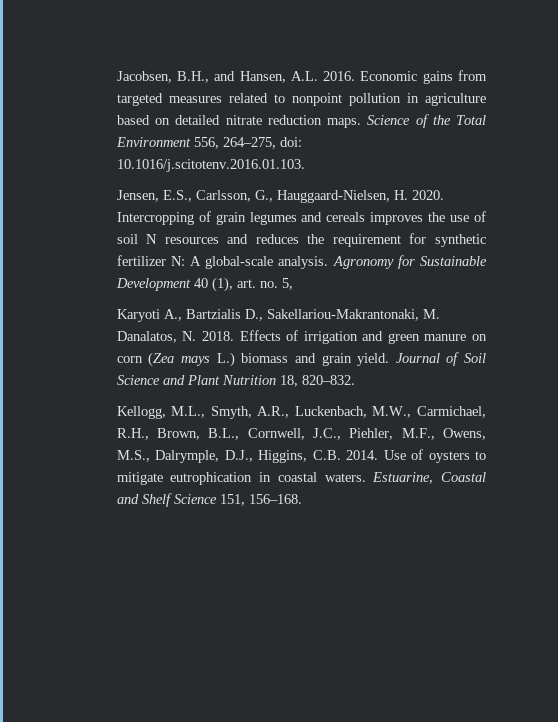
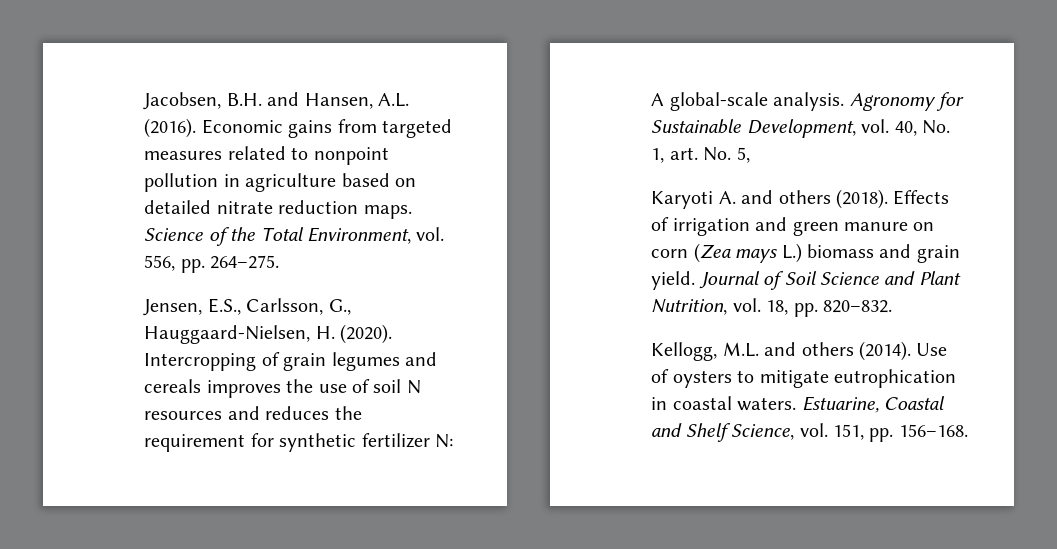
[177,71,210,83] B.H., -> [226,93,262,106] B.H.
[323,71,356,81] 2016. -> [144,118,197,138] (2016).
[115,137,302,149] [116,159,305,172] Environment 556, 264–275, doi: 10.1016/j.scitotenv.2016.01.103. -> [307,227,445,244] [144,255,280,273] Environment, vol. 556, pp. 264–275.
[411,190,444,200] 2020. -> [340,324,393,344] (2020).
[115,277,293,292] [116,309,440,322] [116,331,234,343] Development 40 (1), art. no. 5, // Karyoti A., Bartzialis D., Sakellariou-Makrantonaki, M. Danalatos, N. 2018. -> [746,119,951,138] [651,147,750,163] [651,189,889,209] Development, vol. 40, No. 1, art. No. 5, // Karyoti A. and others (2018).
[221,375,355,387] [116,406,486,419] [116,428,487,440] [116,450,379,463] Nutrition 18, 820–832. // Kellogg, M.L., Smyth, A.R., Luckenbach, M.W., Carmichael, R.H., Brown, B.L., Cornwell, J.C., Piehler, M.F., Owens, M.S., Dalrymple, D.J., Higgins, C.B. 2014. -> [651,298,893,317] [651,341,912,361] Nutrition, vol. 18, pp. 820–832. // Kellogg, M.L. and others (2014).
[173,494,245,506] Science 151, -> [731,423,894,442] Science, vol. 151, pp.

